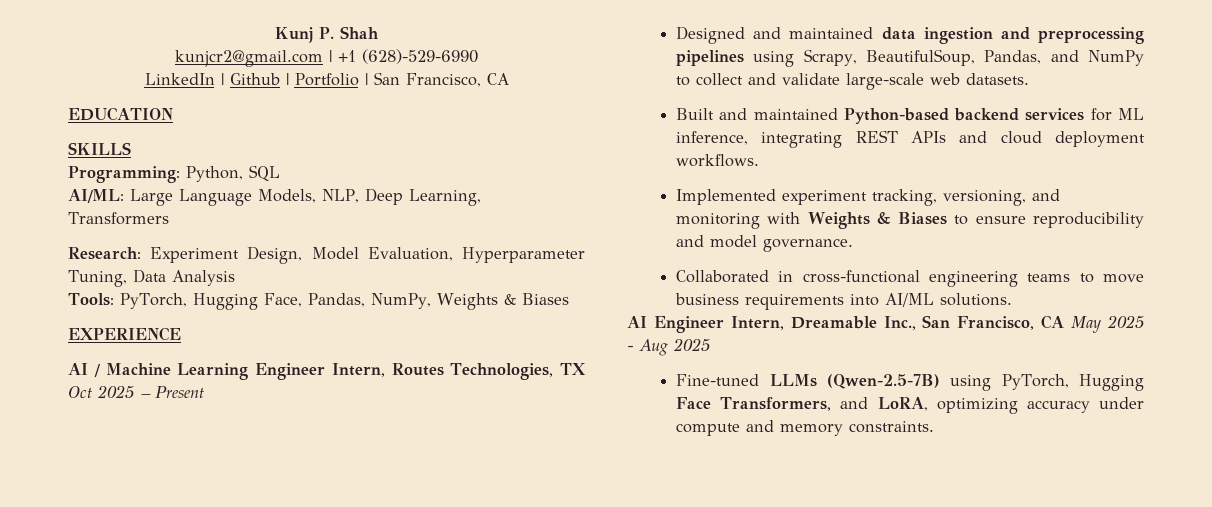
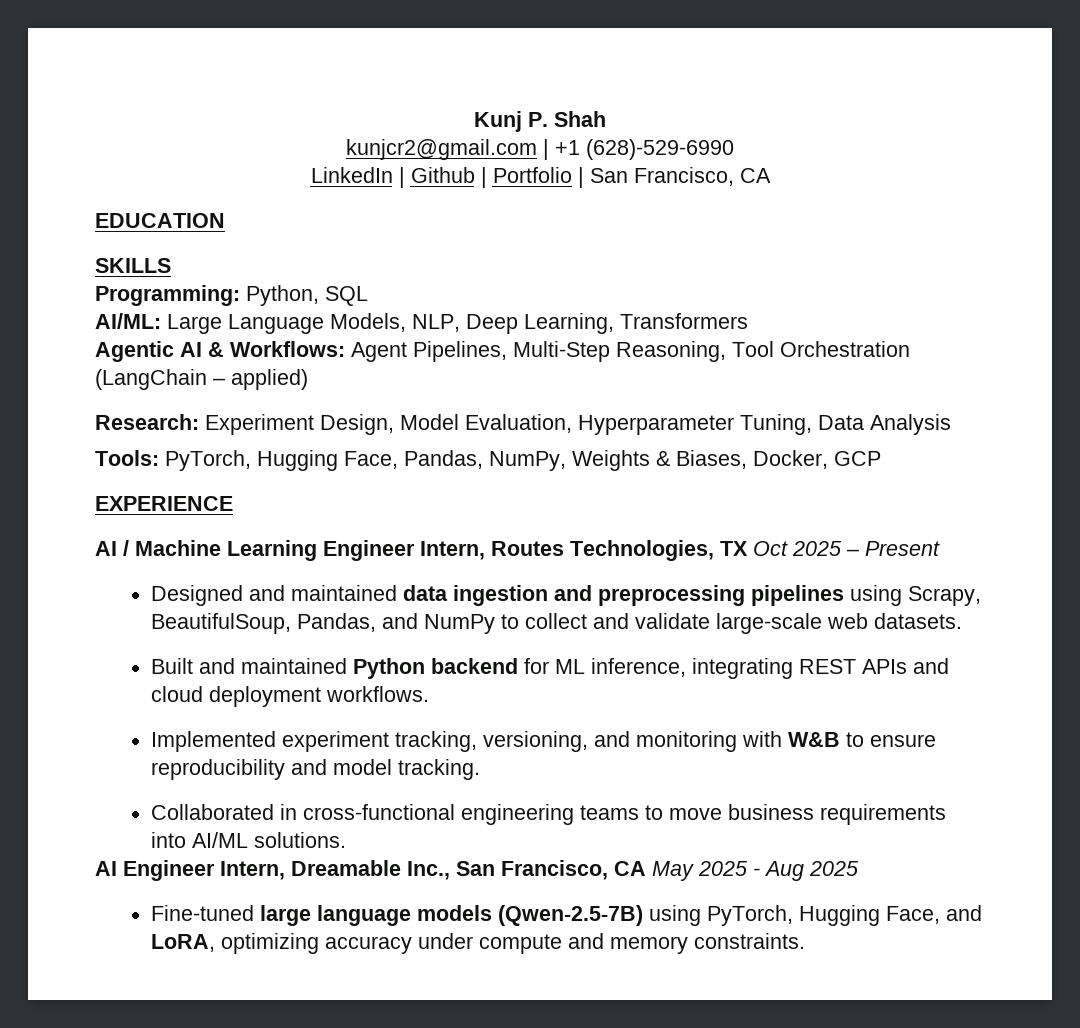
(169, 218) none -> [95,341,910,362] [95,369,308,390] // Agentic AI & Workflows: Agent Pipelines, Multi-Step Reasoning, Tool Orchestration (LangChain – applied)
[521,293,569,305] Biases -> [676,450,881,469] Biases, Docker, GCP
[843,108,1085,124] Python-based backend services -> [353,658,519,679] Python backend
[807,212,948,229] Weights & Biases -> [788,732,841,747] W&B
[763,238,854,252] governance. -> [398,759,481,780] tracking.
[769,374,817,387] LLMs -> [260,905,493,926] large language models
[676,397,832,411] Face Transformers, -> [886,906,941,924] Face,

